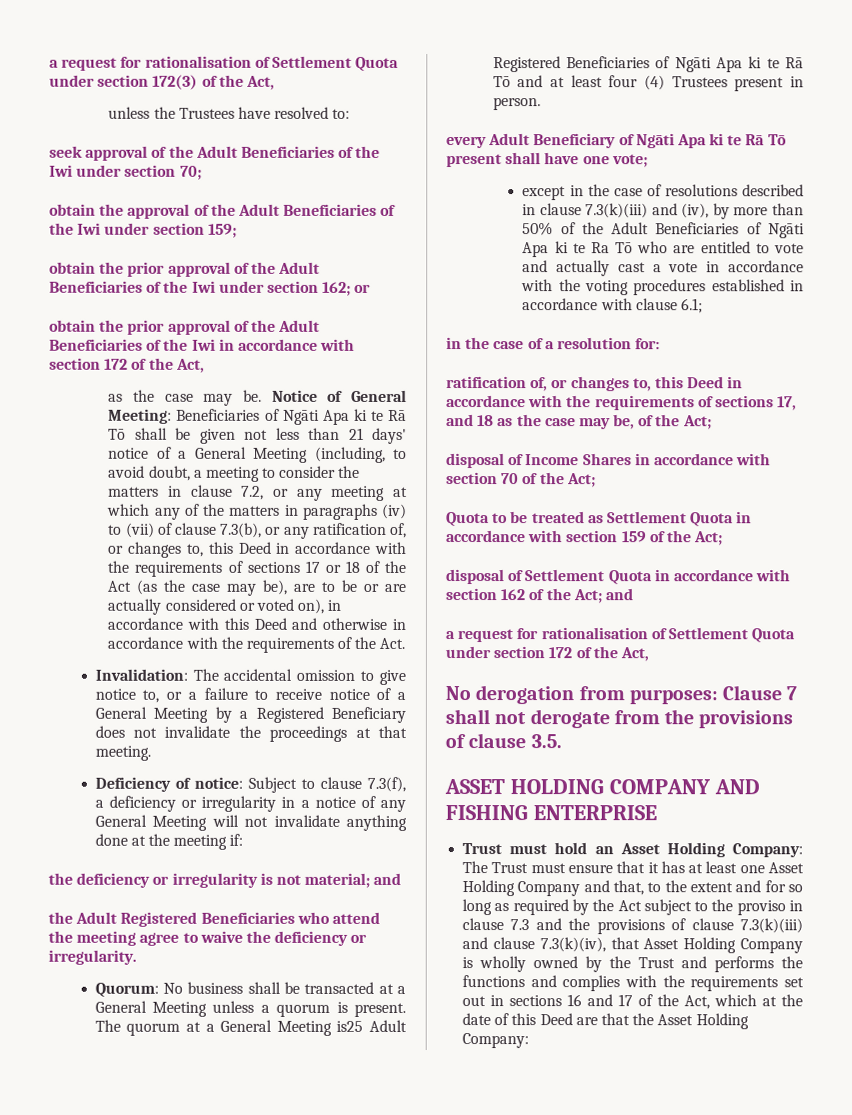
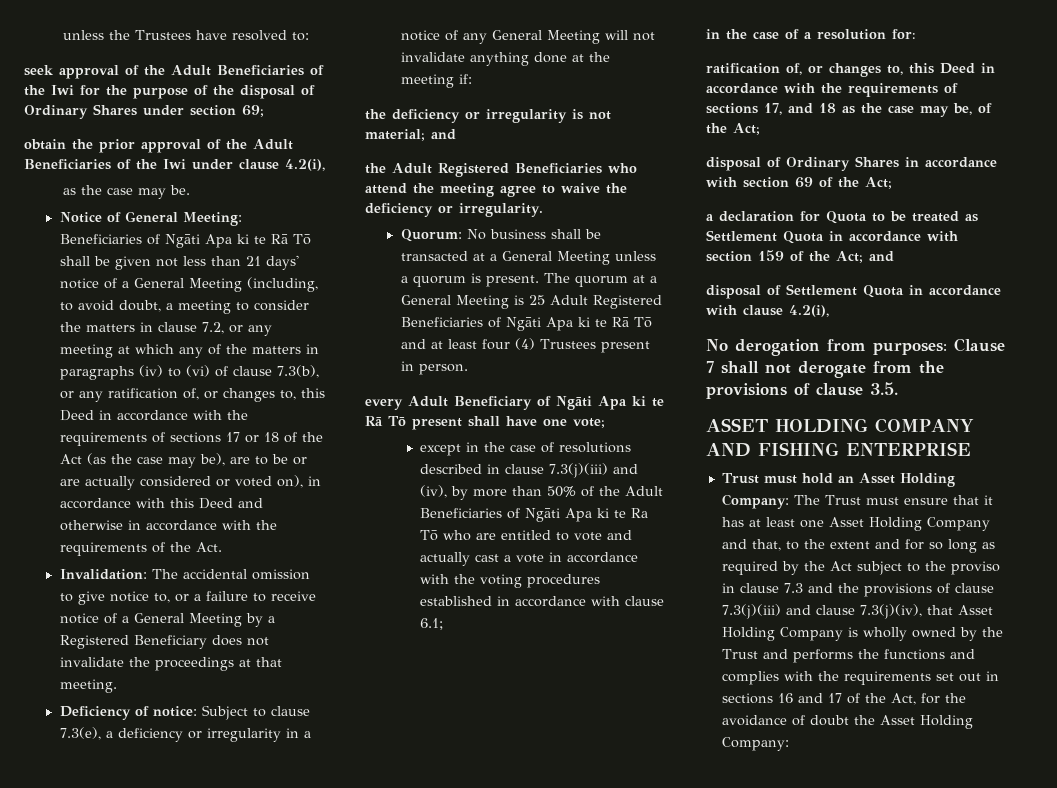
[49,55,400,71] [49,74,275,90] a request for rationalisation of Settlement Quota under section 172(3) of the Act, // -> (63, 35) none
[76,164,202,180] [49,203,397,219] [49,222,237,238] under section 70; // obtain the approval of the Adult Beneficiaries of the Iwi under section 159; -> [80,85,315,99] [24,104,264,119] for the purpose of the disposal of Ordinary Shares under section 69;
[266,280,372,296] [49,319,321,335] [49,338,356,351] [49,357,205,373] section 162; or // obtain the prior approval of the Adult Beneficiaries of the Iwi in accordance with section 172 of the Act, -> [239,159,325,171] clause 4.2(i),
(263, 395) none -> (191, 190) //
[125,522,155,538] (vii) -> [185,365,210,377] (vi)
[367,776,406,792] 7.3(f), -> [59,727,101,740] 7.3(e),
[336,1020,364,1032] is25 -> [513,295,545,305] is 25
[585,203,649,219] 7.3(k)(iii) -> [549,463,609,478] 7.3(j)(iii)
[525,454,580,466] Income -> [786,157,850,171] Ordinary
[501,472,596,488] 70 of the Act; // -> [795,177,892,189] [706,211,820,222] 69 of the Act; // a declaration for
(724, 538) none -> [869,251,894,262] and
[445,588,633,604] [445,627,796,643] [445,646,649,662] section 162 of the Act; and // a request for rationalisation of Settlement Quota under section 172 of the Act, -> [743,305,829,317] clause 4.2(i),
[740,918,803,934] 7.3(k)(iii) -> [721,604,781,619] 7.3(j)(iii)
[539,937,606,953] 7.3(k)(iv), -> [859,604,922,619] 7.3(j)(iv),
[714,994,803,1007] [462,1013,630,1026] which at the date of this Deed are that -> [920,693,966,704] [721,715,849,726] for the avoidance of doubt

